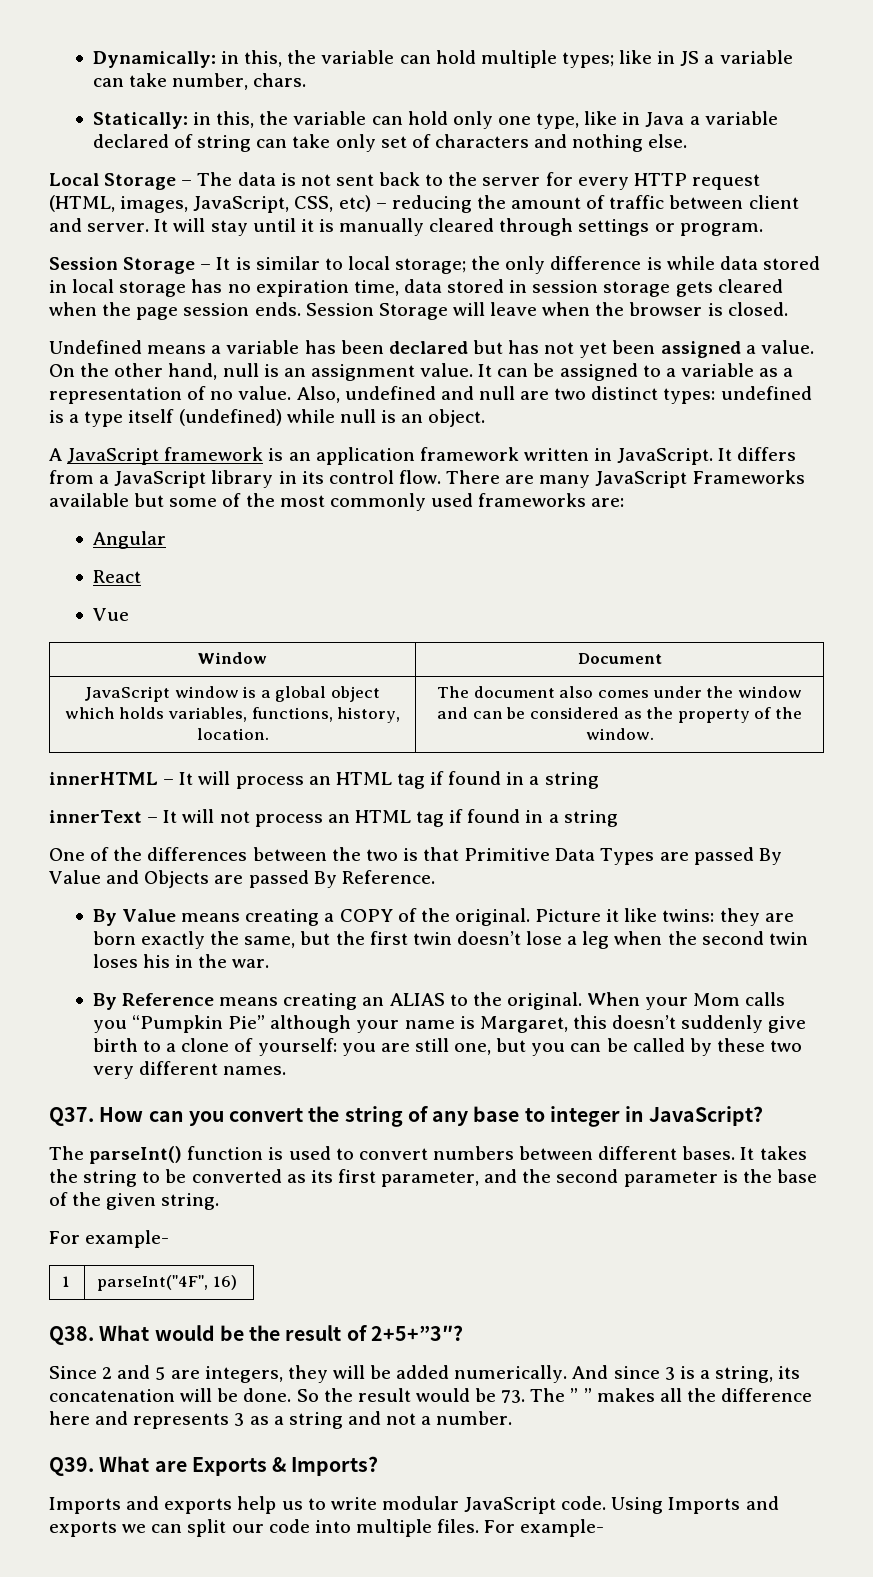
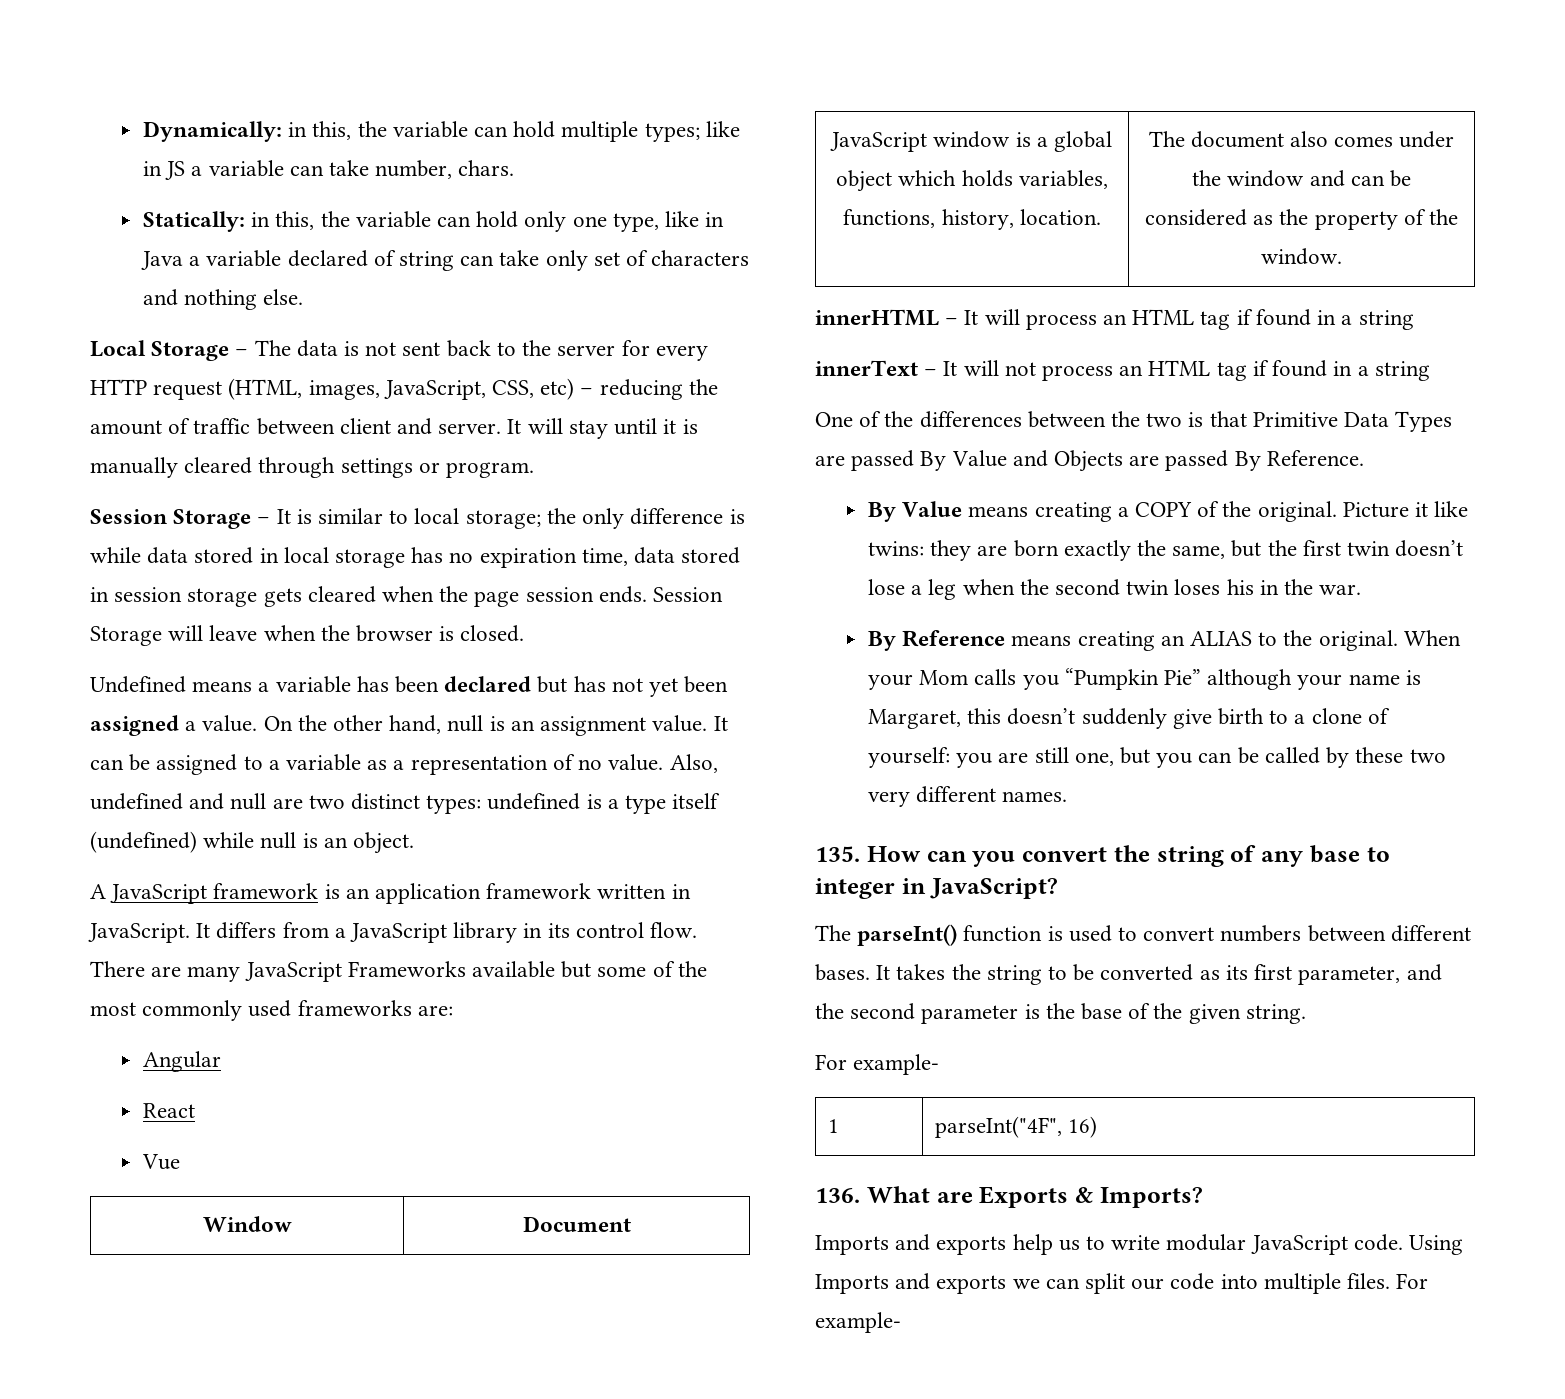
[49,1107,94,1126] Q37. -> [815,846,860,862] 135.
[49,1325,463,1345] [49,1365,801,1383] [49,1388,813,1403] [49,1411,513,1429] [49,1457,94,1476] Q38. What would be the result of 2+5+”3″? // Since 2 and 5 are integers, they will be added numerically. And since 3 is a string, its concatenation will be done. So the result would be 73. The ” ” makes all the difference here and represents 3 as a string and not a number. // Q39. -> [815,1188,860,1203] 136.

